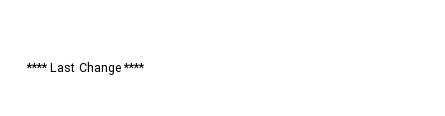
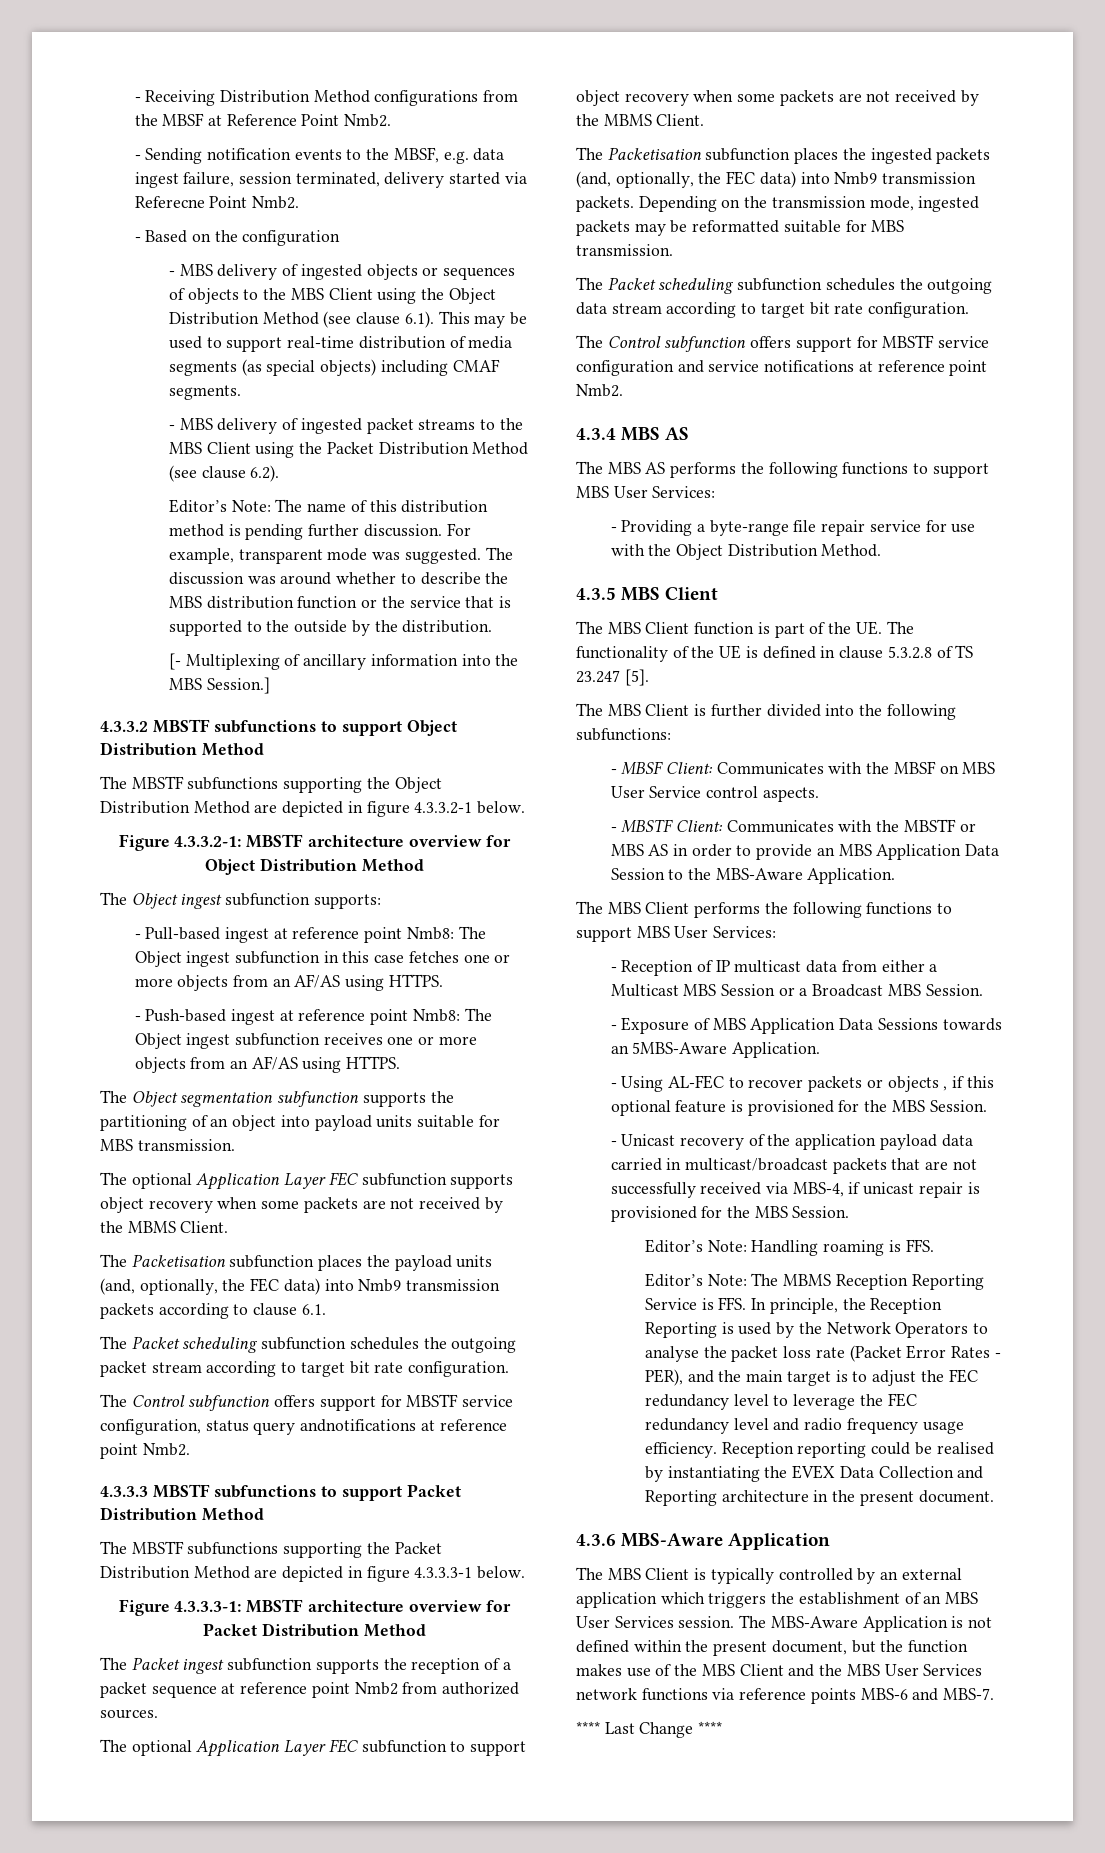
(26, 67) none -> [134,90,519,106] [134,113,392,127] [134,147,505,164] [134,172,527,188] [134,196,299,209] [134,230,341,246] [169,264,516,280] [169,288,496,304] [169,311,528,328] [169,336,513,352] [169,359,500,376] [169,385,242,400] [169,418,523,434] [169,442,529,458] [169,465,280,482] [169,499,489,513] [169,523,471,540] [169,547,513,564] [169,572,509,585] [169,596,512,609] [169,620,493,636] [169,653,519,670] [169,677,270,694] [100,719,457,736] [100,742,264,756] [100,776,442,793] [100,801,526,817] [118,834,512,851] [205,858,424,875] [100,892,381,909] [134,926,486,943] [134,951,511,967] [134,974,443,991] [134,1008,492,1025] [134,1033,477,1049] [134,1056,401,1073] [100,1090,454,1107] [100,1115,500,1131] [100,1139,235,1151] [100,1172,514,1190] [100,1197,503,1213] [100,1221,229,1233] [100,1254,493,1271] [100,1278,501,1295] [100,1303,326,1319] [100,1336,517,1353] [100,1361,510,1377] [100,1394,514,1411] [100,1419,507,1435] [100,1443,190,1459] [100,1484,461,1501] [100,1507,264,1521] [100,1541,442,1558] [100,1566,526,1582] [118,1599,512,1616] [203,1623,426,1637] [100,1657,511,1674] [100,1682,520,1698] [100,1709,158,1719] [100,1739,527,1757] [576,90,979,106] [576,114,705,126] [576,147,991,164] [576,171,977,188] [576,196,980,212] [576,220,905,236] [576,244,673,256] [576,277,993,294] [576,302,970,318] [576,335,990,352] [576,360,988,376] [576,384,623,397] [576,427,690,441] [576,461,989,478] [576,486,716,498] [610,520,976,536] [610,544,882,560] [576,587,719,601] [576,621,914,638] [576,645,974,662] [576,669,649,686] [576,703,956,720] [576,728,671,741] [610,761,996,775] [610,786,819,802] [610,819,976,833] [610,844,1000,860] [610,868,896,884] [576,901,953,918] [576,926,777,942] [610,960,938,976] [610,984,983,997] [610,1017,1002,1034] [610,1042,820,1058] [610,1075,994,1092] [610,1100,987,1116] [610,1134,973,1150] [610,1158,977,1174] [610,1182,980,1198] [610,1206,850,1222] [645,1239,934,1256] [645,1273,984,1290] [645,1297,943,1314] [645,1322,989,1338] [645,1345,1001,1362] [645,1369,978,1386] [645,1393,917,1410] [645,1418,964,1434] [645,1442,994,1458] [645,1465,984,1482] [645,1490,994,1506] [576,1533,831,1550] [576,1567,962,1584] [576,1592,979,1608] [576,1615,993,1632] [576,1640,969,1656] [576,1664,983,1677] [576,1688,995,1704] - Receiving Distribution Method configurations from the MBSF at Reference Point Nmb2. // - Sending notification events to the MBSF, e.g. data ingest failure, session terminated, delivery started via Referecne Point Nmb2. // - Based on the configuration // - MBS delivery of ingested objects or sequences of objects to the MBS Client using the Object Distribution Method (see clause 6.1). This may be used to support real-time distribution of media segments (as special objects) including CMAF segments. // - MBS delivery of ingested packet streams to the MBS Client using the Packet Distribution Method (see clause 6.2). // Editor’s Note: The name of this distribution method is pending further discussion. For example, transparent mode was suggested. The discussion was around whether to describe the MBS distribution function or the service that is supported to the outside by the distribution. // [- Multiplexing of ancillary information into the MBS Session.] // 4.3.3.2 MBSTF subfunctions to support Object Distribution Method // The MBSTF subfunctions supporting the Object Distribution Method are depicted in figure 4.3.3.2-1 below. // Figure 4.3.3.2-1: MBSTF architecture overview for Object Distribution Method // The Object ingest subfunction supports: // - Pull-based ingest at reference point Nmb8: The Object ingest subfunction in this case fetches one or more objects from an AF/AS using HTTPS. // - Push-based ingest at reference point Nmb8: The Object ingest subfunction receives one or more objects from an AF/AS using HTTPS. // The Object segmentation subfunction supports the partitioning of an object into payload units suitable for MBS transmission. // The optional Application Layer FEC subfunction supports object recovery when some packets are not received by the MBMS Client. // The Packetisation subfunction places the payload units (and, optionally, the FEC data) into Nmb9 transmission packets according to clause 6.1. // The Packet scheduling subfunction schedules the outgoing packet stream according to target bit rate configuration. // The Control subfunction offers support for MBSTF service configuration, status query andnotifications at reference point Nmb2. // 4.3.3.3 MBSTF subfunctions to support Packet Distribution Method // The MBSTF subfunctions supporting the Packet Distribution Method are depicted in figure 4.3.3.3-1 below. // Figure 4.3.3.3-1: MBSTF architecture overview for Packet Distribution Method // The Packet ingest subfunction supports the reception of a packet sequence at reference point Nmb2 from authorized sources. // The optional Application Layer FEC subfunction to support object recovery when some packets are not received by the MBMS Client. // The Packetisation subfunction places the ingested packets (and, optionally, the FEC data) into Nmb9 transmission packets. Depending on the transmission mode, ingested packets may be reformatted suitable for MBS transmission. // The Packet scheduling subfunction schedules the outgoing data stream according to target bit rate configuration. // The Control subfunction offers support for MBSTF service configuration and service notifications at reference point Nmb2. // 4.3.4 MBS AS // The MBS AS performs the following functions to support MBS User Services: // - Providing a byte-range file repair service for use with the Object Distribution Method. // 4.3.5 MBS Client // The MBS Client function is part of the UE. The functionality of the UE is defined in clause 5.3.2.8 of TS 23.247 [5]. // The MBS Client is further divided into the following subfunctions: // - MBSF Client: Communicates with the MBSF on MBS User Service control aspects. // - MBSTF Client: Communicates with the MBSTF or MBS AS in order to provide an MBS Application Data Session to the MBS-Aware Application. // The MBS Client performs the following functions to support MBS User Services: // - Reception of IP multicast data from either a Multicast MBS Session or a Broadcast MBS Session. // - Exposure of MBS Application Data Sessions towards an 5MBS-Aware Application. // - Using AL-FEC to recover packets or objects , if this optional feature is provisioned for the MBS Session. // - Unicast recovery of the application payload data carried in multicast/broadcast packets that are not successfully received via MBS-4, if unicast repair is provisioned for the MBS Session. // Editor’s Note: Handling roaming is FFS. // Editor’s Note: The MBMS Reception Reporting Service is FFS. In principle, the Reception Reporting is used by the Network Operators to analyse the packet loss rate (Packet Error Rates - PER), and the main target is to adjust the FEC redundancy level to leverage the FEC redundancy level and radio frequency usage efficiency. Reception reporting could be realised by instantiating the EVEX Data Collection and Reporting architecture in the present document. // 4.3.6 MBS-Aware Application // The MBS Client is typically controlled by an external application which triggers the establishment of an MBS User Services session. The MBS-Aware Application is not defined within the present document, but the function makes use of the MBS Client and the MBS User Services network functions via reference points MBS-6 and MBS-7. //

